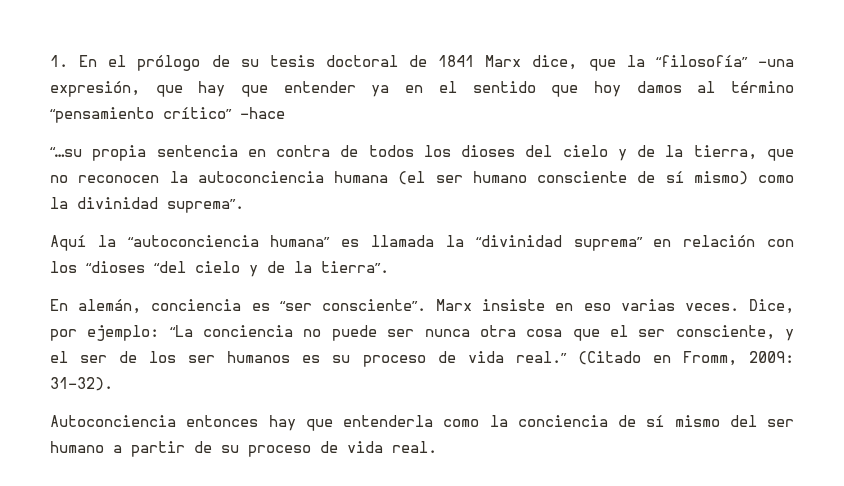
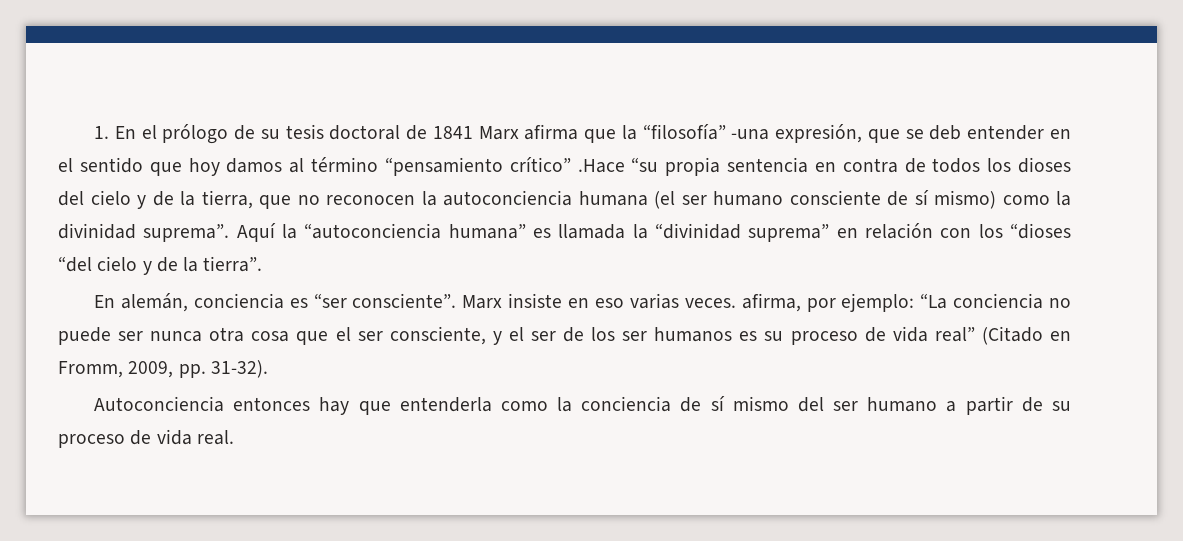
[532,55,578,70] dice, -> [524,124,579,140] afirma
[198,81,390,97] hay que entender ya -> [905,125,1045,140] se deb entender
[240,107,285,119] [50,147,82,157] –hace // “…su -> [577,157,659,173] .Hace “su
(244, 206) // -> (230, 233) none
[748,299,794,314] Dice, -> [741,293,801,312] afirma,
[515,351,567,363] real.” -> [934,327,975,342] real”
[749,351,795,363] 2009: -> [128,361,206,378] 2009, pp.

